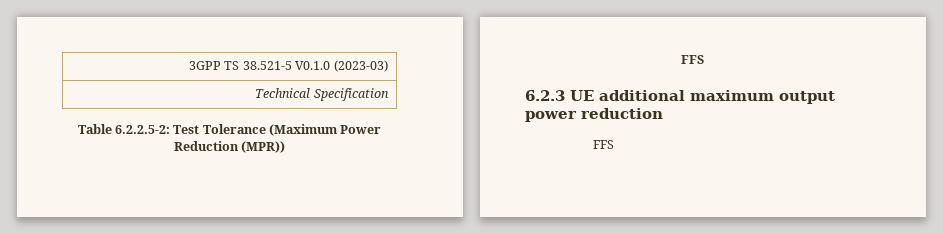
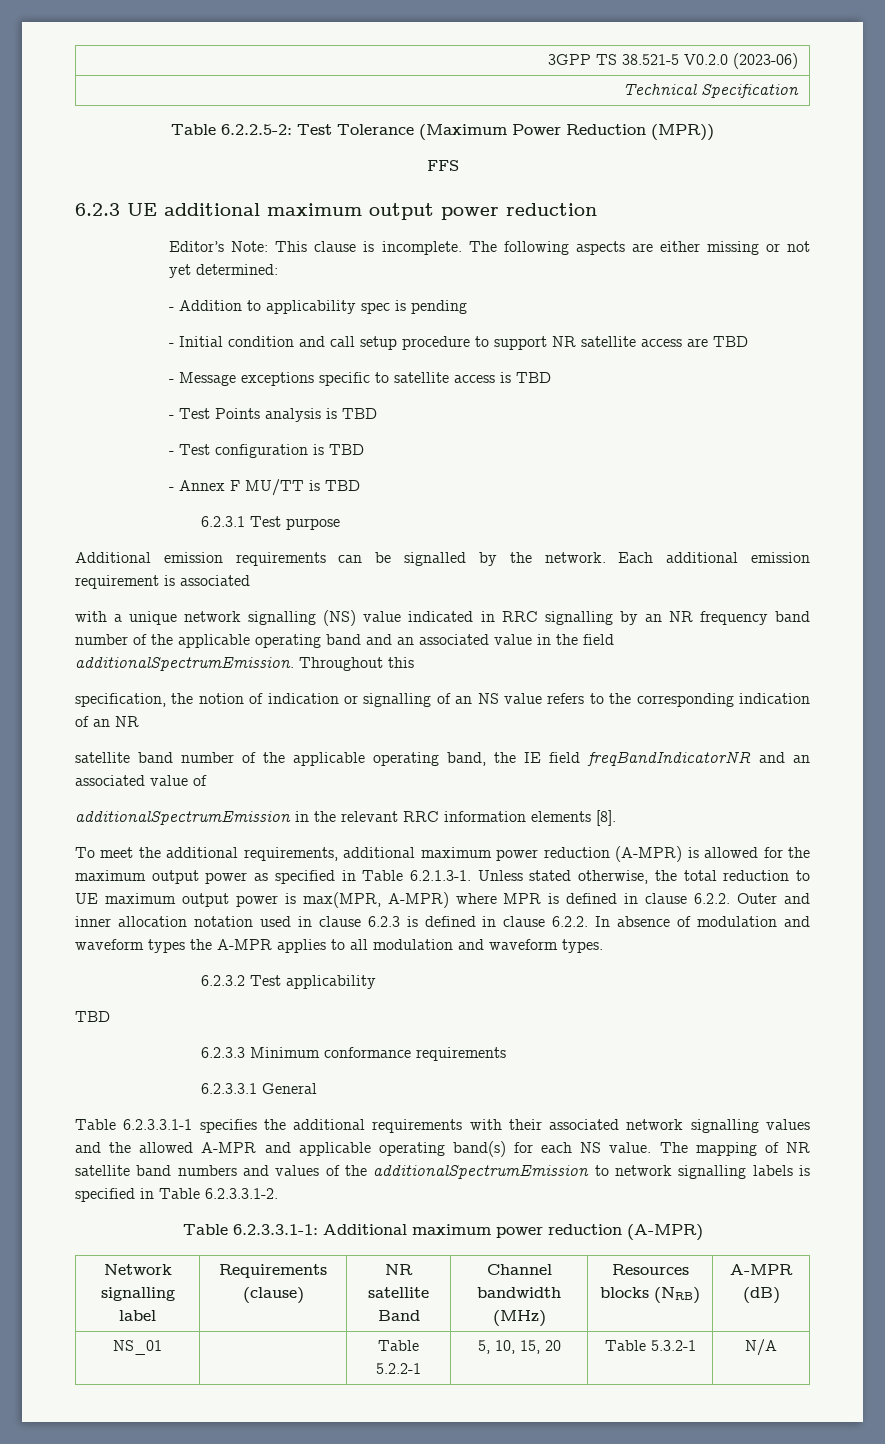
[295,60,388,72] V0.1.0 (2023-03) -> [684,53,799,69] V0.2.0 (2023-06)
[592,140,614,149] FFS -> [169,241,810,255] [169,264,279,278] [169,300,468,314] [169,336,749,350] [169,372,552,386] [169,408,378,422] [169,444,365,458] [169,479,361,496] [200,516,340,530] [75,552,811,566] [75,575,250,589] [75,610,811,626] [75,634,614,648] [75,657,414,671] [75,693,810,707] [75,716,139,727] [75,751,810,766] [75,775,207,786] [75,810,616,826] [75,846,810,862] [75,870,810,884] [75,892,810,908] [75,916,810,927] [75,939,603,953] [200,975,376,989] [75,1011,110,1022] [200,1047,506,1061] [200,1083,317,1094] [75,1119,810,1133] [75,1141,810,1157] [75,1165,811,1179] [75,1188,278,1202] [182,1224,703,1241] [103,1264,172,1275] [100,1287,175,1301] [119,1310,156,1321] [218,1264,327,1278] [242,1287,304,1304] [385,1264,413,1275] [368,1287,429,1298] [377,1310,420,1321] [486,1264,552,1275] [477,1287,561,1298] [492,1310,546,1327] [611,1264,689,1275] [600,1287,700,1304] [730,1264,793,1275] [742,1287,780,1304] [113,1340,162,1355] [378,1340,419,1351] [376,1363,421,1374] [477,1340,561,1354] [604,1340,696,1351] [745,1339,777,1356] Editor’s Note: This clause is incomplete. The following aspects are either missing or not yet determined: // - Addition to applicability spec is pending // - Initial condition and call setup procedure to support NR satellite access are TBD // - Message exceptions specific to satellite access is TBD // - Test Points analysis is TBD // - Test configuration is TBD // - Annex F MU/TT is TBD // 6.2.3.1 Test purpose // Additional emission requirements can be signalled by the network. Each additional emission requirement is associated // with a unique network signalling (NS) value indicated in RRC signalling by an NR frequency band number of the applicable operating band and an associated value in the field additionalSpectrumEmission. Throughout this // specification, the notion of indication or signalling of an NS value refers to the corresponding indication of an NR // satellite band number of the applicable operating band, the IE field freqBandIndicatorNR and an associated value of // additionalSpectrumEmission in the relevant RRC information elements [8]. // To meet the additional requirements, additional maximum power reduction (A-MPR) is allowed for the maximum output power as specified in Table 6.2.1.3-1. Unless stated otherwise, the total reduction to UE maximum output power is max(MPR, A-MPR) where MPR is defined in clause 6.2.2. Outer and inner allocation notation used in clause 6.2.3 is defined in clause 6.2.2. In absence of modulation and waveform types the A-MPR applies to all modulation and waveform types. // 6.2.3.2 Test applicability // TBD // 6.2.3.3 Minimum conformance requirements // 6.2.3.3.1 General // Table 6.2.3.3.1-1 specifies the additional requirements with their associated network signalling values and the allowed A-MPR and applicable operating band(s) for each NS value. The mapping of NR satellite band numbers and values of the additionalSpectrumEmission to network signalling labels is specified in Table 6.2.3.3.1-2. // Table 6.2.3.3.1-1: Additional maximum power reduction (A-MPR) // Network signalling label | Requirements (clause) | NR satellite Band | Channel bandwidth (MHz) | Resources blocks (NRB) | A-MPR (dB) // NS_01 | | Table 5.2.2-1 | 5, 10, 15, 20 | Table 5.3.2-1 | N/A

